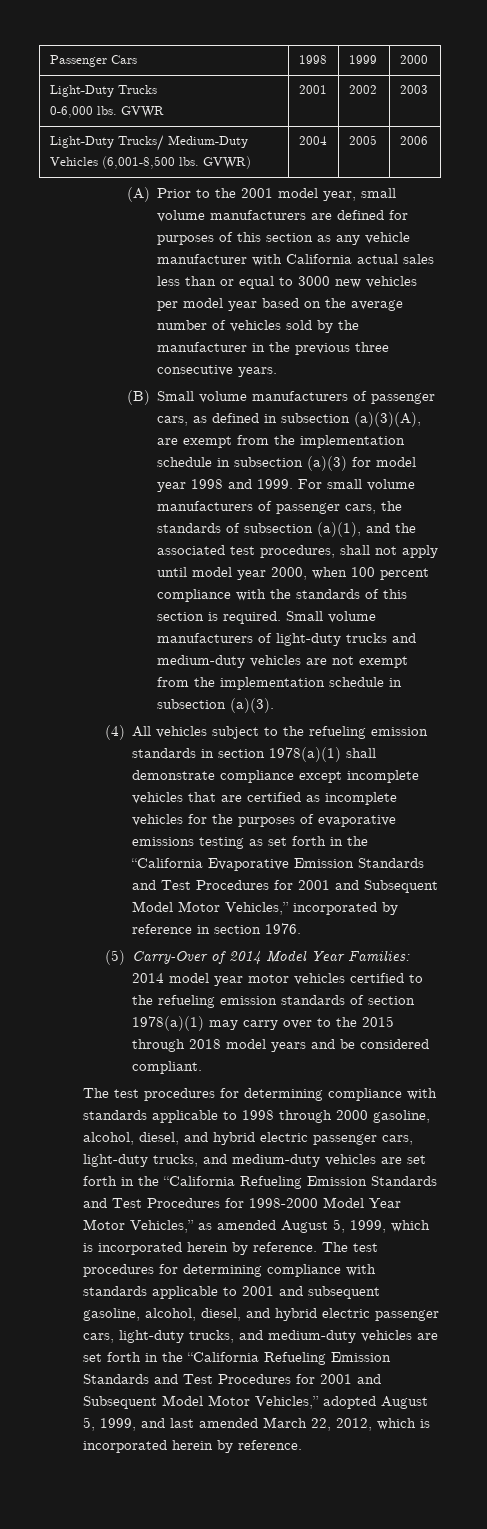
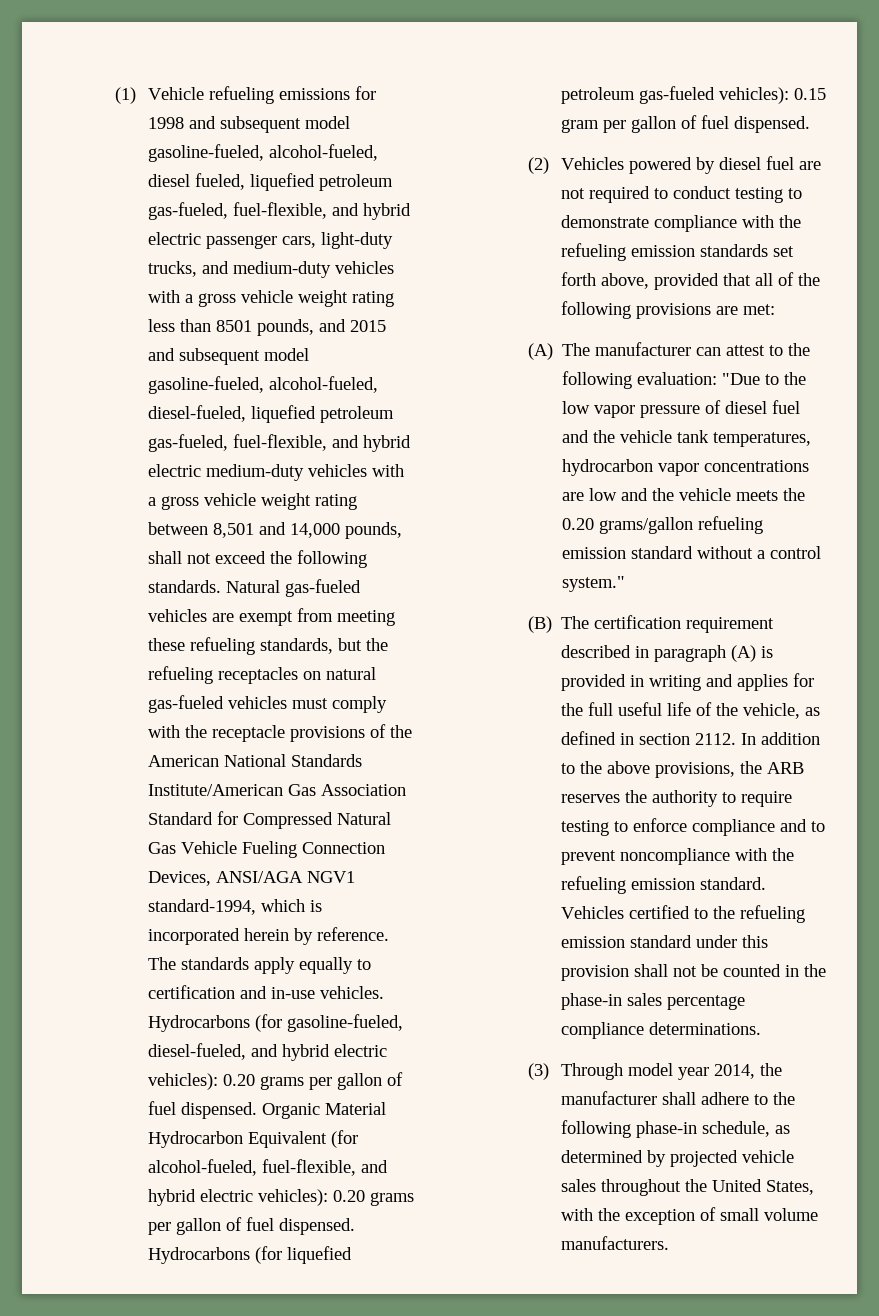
[49,55,137,67] [298,55,327,64] [348,55,377,64] [399,55,428,64] [49,85,157,97] [49,106,164,118] [298,85,327,94] [348,85,377,94] [399,85,428,94] [49,135,248,151] [49,156,251,169] [298,136,327,145] [348,135,377,145] [399,136,428,145] [126,187,397,202] [157,210,409,222] [157,232,411,245] [157,254,435,266] [157,276,418,289] [157,298,404,311] [157,320,360,333] [157,342,390,355] [157,365,278,377] [126,390,436,405] [157,412,422,427] [157,435,406,448] [157,456,417,471] [157,479,416,492] [157,501,403,514] [157,522,417,537] [157,545,439,558] [157,567,430,580] [157,589,408,602] [157,611,377,624] [157,633,417,646] [157,655,409,668] [157,677,403,690] [157,698,275,713] [104,725,429,740] [132,747,377,762] [132,770,420,783] [132,792,398,805] [132,814,397,827] [132,836,369,849] [131,858,425,871] [132,880,439,893] [132,901,399,915] [132,923,302,934] [104,950,411,965] [132,973,424,986] [132,995,416,1008] [132,1016,395,1031] [132,1039,430,1052] [132,1061,203,1074] [82,1088,437,1101] [82,1110,430,1123] [82,1132,179,1145] Passenger Cars | 1998 | 1999 | 2000 // Light-Duty Trucks // 0-6,000 lbs. GVWR | 2001 | 2002 | 2003 // Light-Duty Trucks/ Medium-Duty Vehicles (6,001-8,500 lbs. GVWR) | 2004 | 2005 | 2006 // (A) Prior to the 2001 model year, small volume manufacturers are defined for purposes of this section as any vehicle manufacturer with California actual sales less than or equal to 3000 new vehicles per model year based on the average number of vehicles sold by the manufacturer in the previous three consecutive years. // (B) Small volume manufacturers of passenger cars, as defined in subsection (a)(3)(A), are exempt from the implementation schedule in subsection (a)(3) for model year 1998 and 1999. For small volume manufacturers of passenger cars, the standards of subsection (a)(1), and the associated test procedures, shall not apply until model year 2000, when 100 percent compliance with the standards of this section is required. Small volume manufacturers of light-duty trucks and medium-duty vehicles are not exempt from the implementation schedule in subsection (a)(3). // (4) All vehicles subject to the refueling emission standards in section 1978(a)(1) shall demonstrate compliance except incomplete vehicles that are certified as incomplete vehicles for the purposes of evaporative emissions testing as set forth in the “California Evaporative Emission Standards and Test Procedures for 2001 and Subsequent Model Motor Vehicles,” incorporated by reference in section 1976. // (5) Carry-Over of 2014 Model Year Families: 2014 model year motor vehicles certified to the refueling emission standards of section 1978(a)(1) may carry over to the 2015 through 2018 model years and be considered compliant. // The test procedures for determining compliance with standards applicable to 1998 through 2000 gasoline, alcohol, diesel, -> [115,86,376,104] [147,116,350,133] [147,144,378,162] [147,173,393,191] [147,202,327,220] (1) Vehicle refueling emissions for 1998 and subsequent model gasoline-fueled, alcohol-fueled, diesel fueled, liquefied petroleum gas-fueled, fuel-flexible,
[380,1155,426,1164] [82,1176,437,1189] [82,1197,401,1208] [82,1219,386,1233] are set forth in the “California Refueling Emission Standards and Test Procedures for 1998-2000 Model Year Motor Vehicles,” as amended August 5, 1999, -> [147,290,394,307] [147,319,386,336] [147,348,309,365] [147,376,378,394] [147,405,394,423] [147,434,411,452] [147,464,404,481] [147,493,357,510] [147,522,402,539] [147,550,367,568] [147,579,361,597] [147,608,395,626] [147,637,388,655] [147,666,376,684] [147,695,387,713] [147,724,412,742] [147,754,362,767] [147,784,406,796] [147,811,391,829] [147,841,385,858] [147,871,355,886] [147,899,256,915] with a gross vehicle weight rating less than 8501 pounds, and 2015 and subsequent model gasoline-fueled, alcohol-fueled, diesel-fueled, liquefied petroleum gas-fueled, fuel-flexible, and hybrid electric medium-duty vehicles with a gross vehicle weight rating between 8,501 and 14,000 pounds, shall not exceed the following standards. Natural gas-fueled vehicles are exempt from meeting these refueling standards, but the refueling receptacles on natural gas-fueled vehicles must comply with the receptacle provisions of the American National Standards Institute/American Gas Association Standard for Compressed Natural Gas Vehicle Fueling Connection Devices, ANSI/AGA NGV1 standard-1994,
[352,1243,378,1252] [82,1264,376,1277] [82,1286,380,1299] [82,1308,439,1321] [82,1330,438,1343] [82,1352,391,1365] [82,1374,381,1384] [82,1395,428,1409] [82,1417,430,1431] [82,1440,302,1453] test procedures for determining compliance with standards applicable to 2001 and subsequent gasoline, alcohol, diesel, and hybrid electric passenger cars, light-duty trucks, and medium-duty vehicles are set forth in the “California Refueling Emission Standards and Test Procedures for 2001 and Subsequent Model Motor Vehicles,” adopted August 5, 1999, and last amended March 22, 2012, which is incorporated herein by reference. -> [180,957,371,974] [147,985,384,999] [147,1014,403,1032] [147,1043,387,1061] [147,1072,403,1090] [147,1101,386,1119] [147,1130,358,1148] [147,1159,388,1176] [147,1189,414,1206] [147,1217,355,1235] [147,1246,352,1264] [560,86,826,104] [560,115,810,133] [528,156,821,174] [560,186,802,203] [560,215,801,232] [560,243,794,261] [560,272,820,290] [560,301,775,319] [528,342,811,360] [562,371,807,389] [562,400,801,418] [562,430,812,447] [562,459,810,476] [562,488,806,501] [562,516,764,534] [562,546,822,559] [562,576,626,592] [528,615,775,633] [561,645,774,662] [561,673,815,691] [561,702,821,719] [561,731,821,745] [561,761,805,778] [561,790,793,807] [561,818,826,836] [561,848,795,865] [561,876,767,894] [561,905,806,923] [561,935,769,948] [561,964,827,981] [561,993,746,1010] [561,1022,762,1039] [528,1063,782,1080] [560,1091,795,1105] [560,1120,790,1138] [560,1150,794,1167] [560,1179,814,1196] [560,1207,818,1225] [560,1236,669,1250] standards apply equally to certification and in-use vehicles. Hydrocarbons (for gasoline-fueled, diesel-fueled, and hybrid electric vehicles): 0.20 grams per gallon of fuel dispensed. Organic Material Hydrocarbon Equivalent (for alcohol-fueled, fuel-flexible, and hybrid electric vehicles): 0.20 grams per gallon of fuel dispensed. Hydrocarbons (for liquefied petroleum gas-fueled vehicles): 0.15 gram per gallon of fuel dispensed. // (2) Vehicles powered by diesel fuel are not required to conduct testing to demonstrate compliance with the refueling emission standards set forth above, provided that all of the following provisions are met: // (A) The manufacturer can attest to the following evaluation: "Due to the low vapor pressure of diesel fuel and the vehicle tank temperatures, hydrocarbon vapor concentrations are low and the vehicle meets the 0.20 grams/gallon refueling emission standard without a control system." // (B) The certification requirement described in paragraph (A) is provided in writing and applies for the full useful life of the vehicle, as defined in section 2112. In addition to the above provisions, the ARB reserves the authority to require testing to enforce compliance and to prevent noncompliance with the refueling emission standard. Vehicles certified to the refueling emission standard under this provision shall not be counted in the phase-in sales percentage compliance determinations. // (3) Through model year 2014, the manufacturer shall adhere to the following phase-in schedule, as determined by projected vehicle sales throughout the United States, with the exception of small volume manufacturers.

